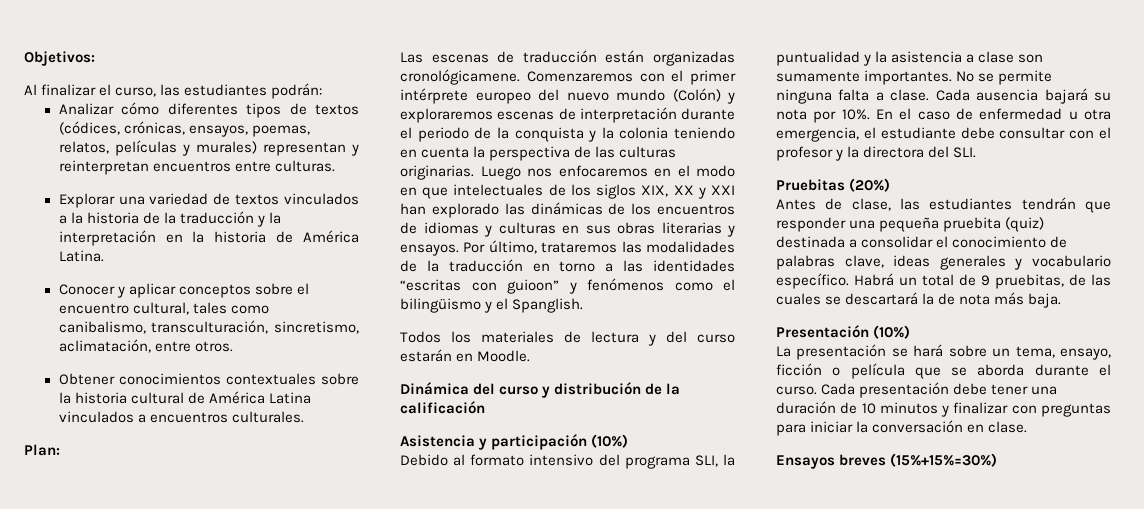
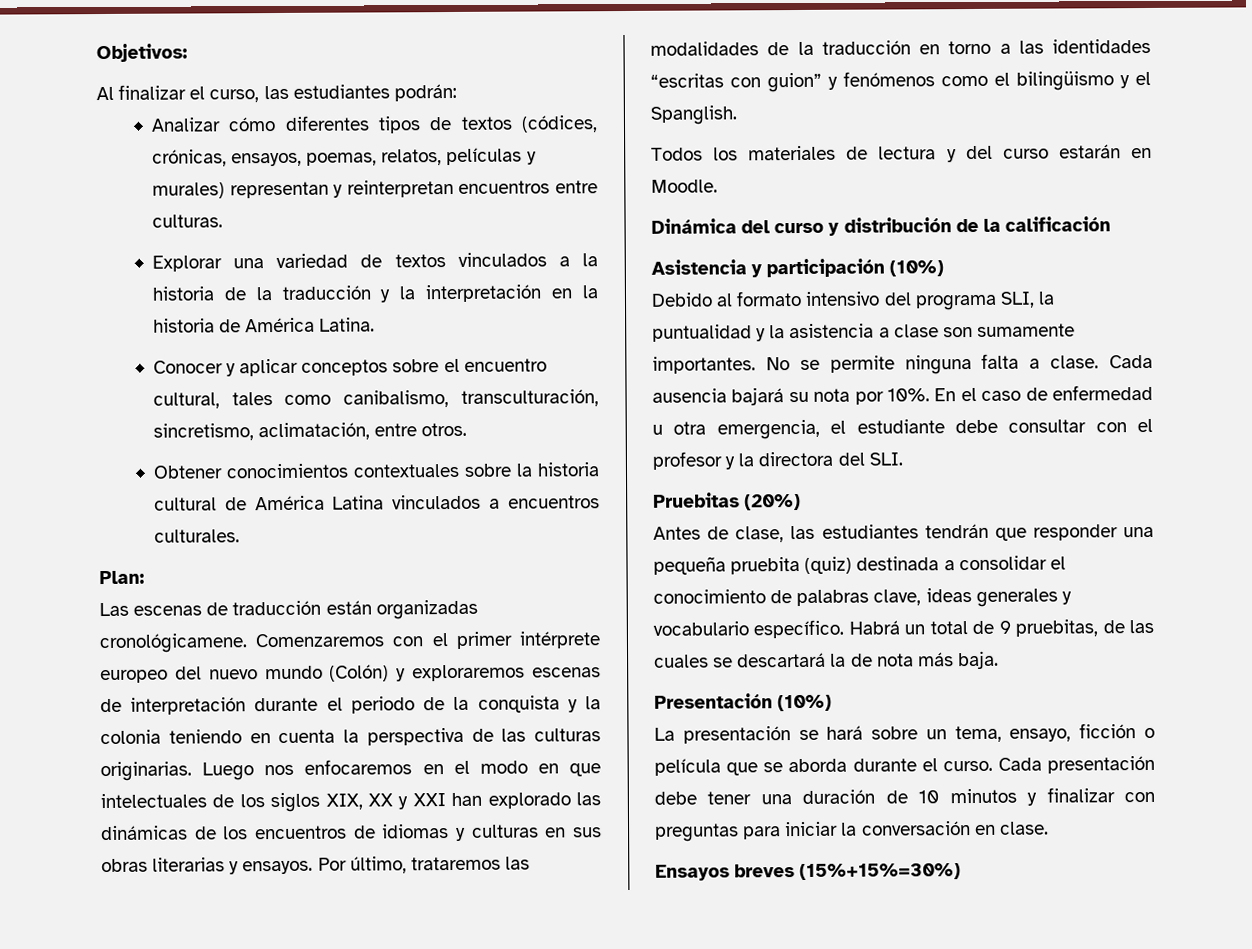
[507,279,559,294] guioon” -> [767,72,822,93] guion”

